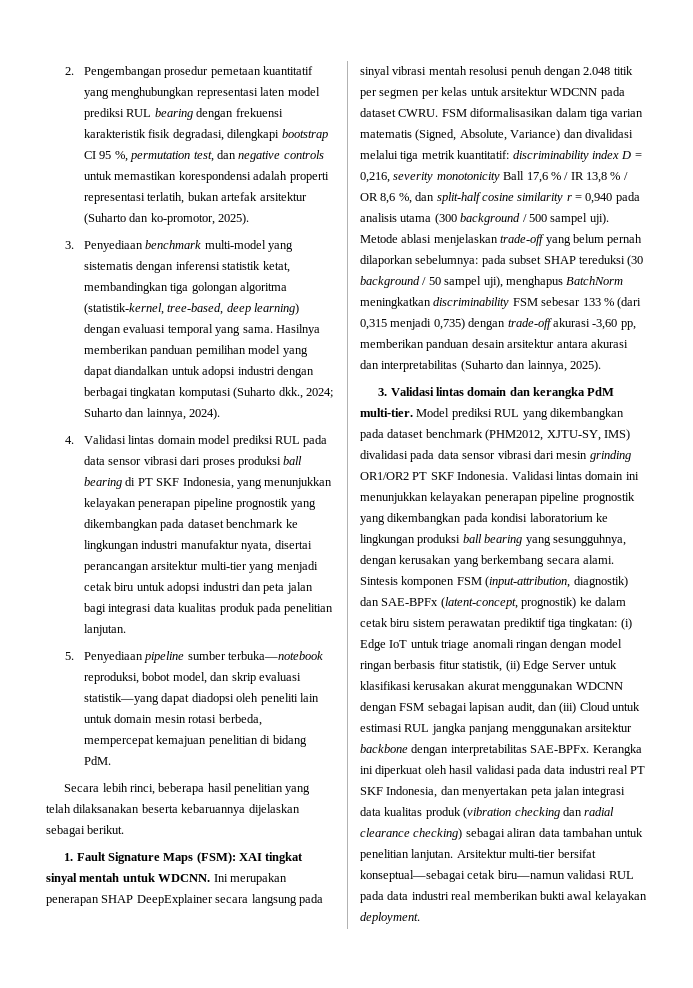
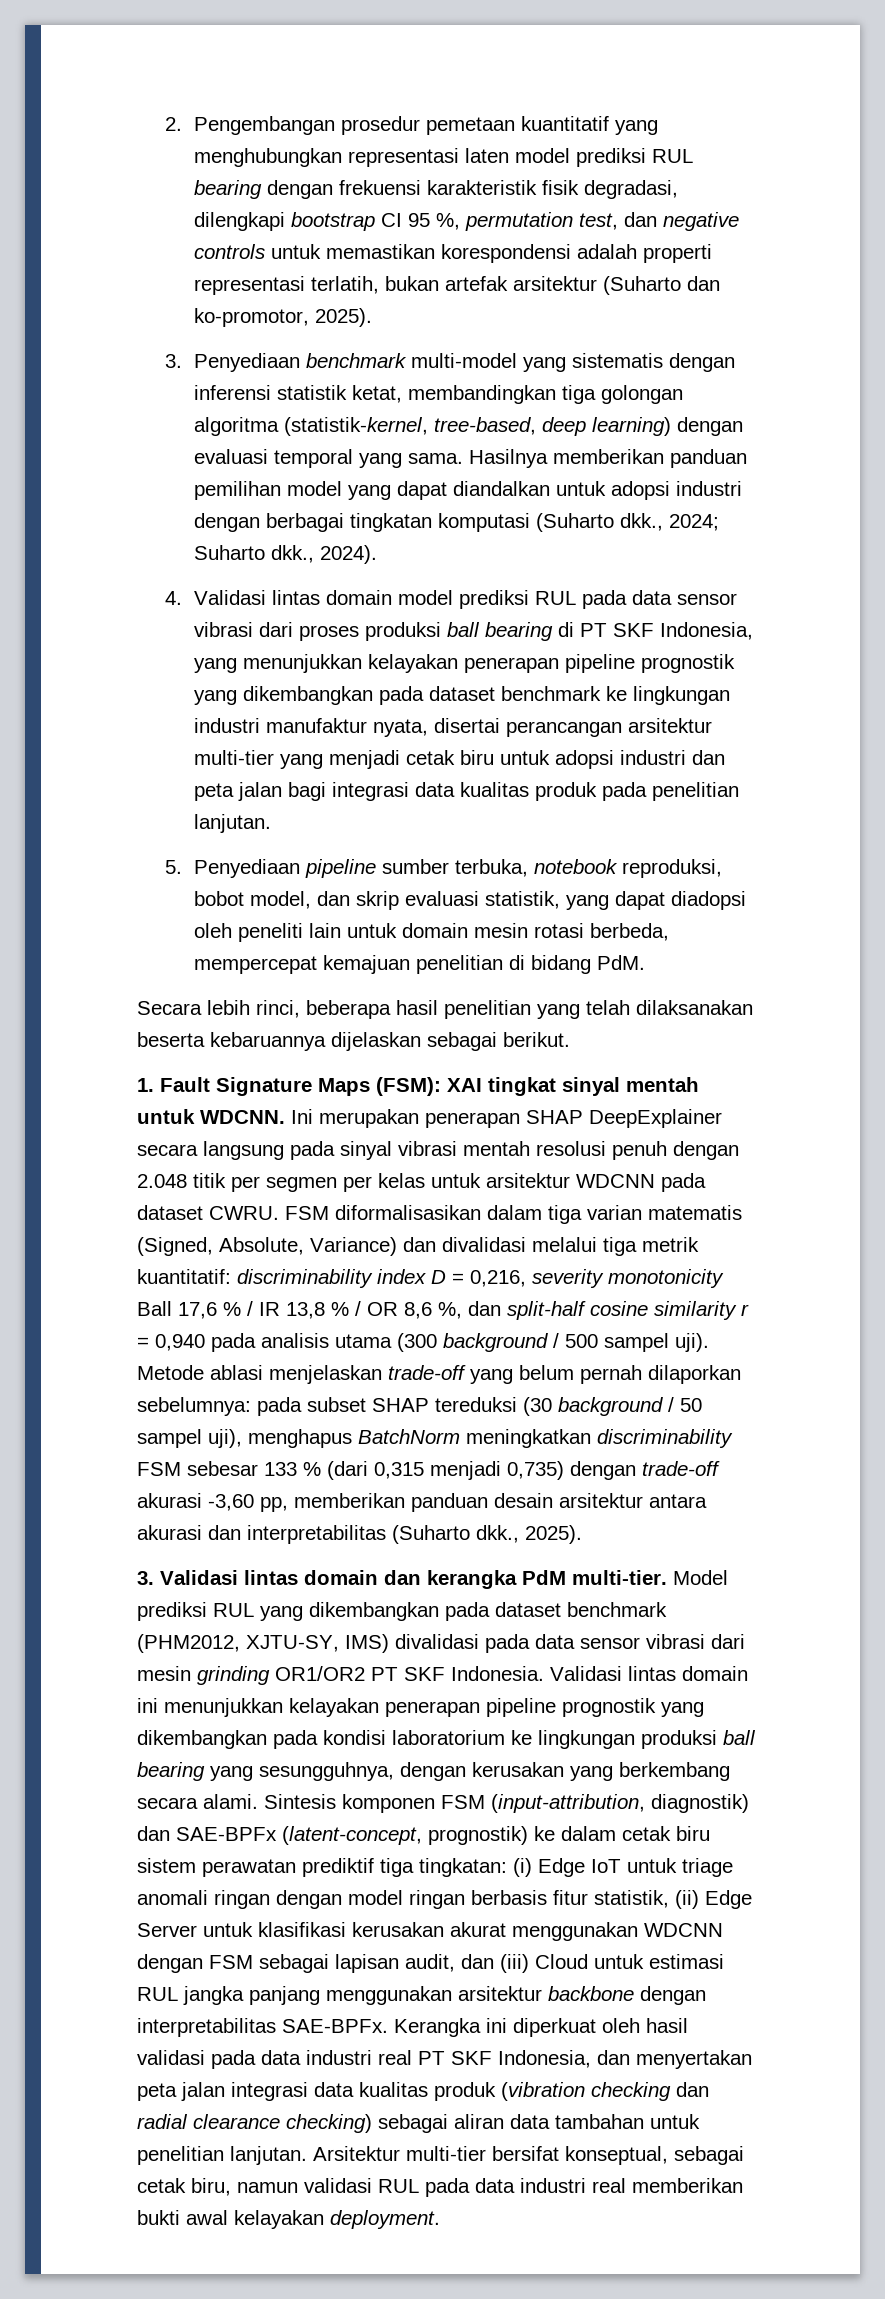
[125,408,186,420] dan lainnya, -> [270,545,314,563] dkk.,
[228,651,324,660] terbuka—notebook -> [454,859,618,877] terbuka, notebook
[84,693,160,705] statistik—yang -> [484,891,609,910] statistik, yang
[506,360,567,372] dan lainnya, -> [476,1525,519,1543] dkk.,
[360,870,565,882] konseptual—sebagai cetak biru—namun -> [565,2146,744,2165] [137,2178,298,2196] konseptual, sebagai cetak biru, namun

